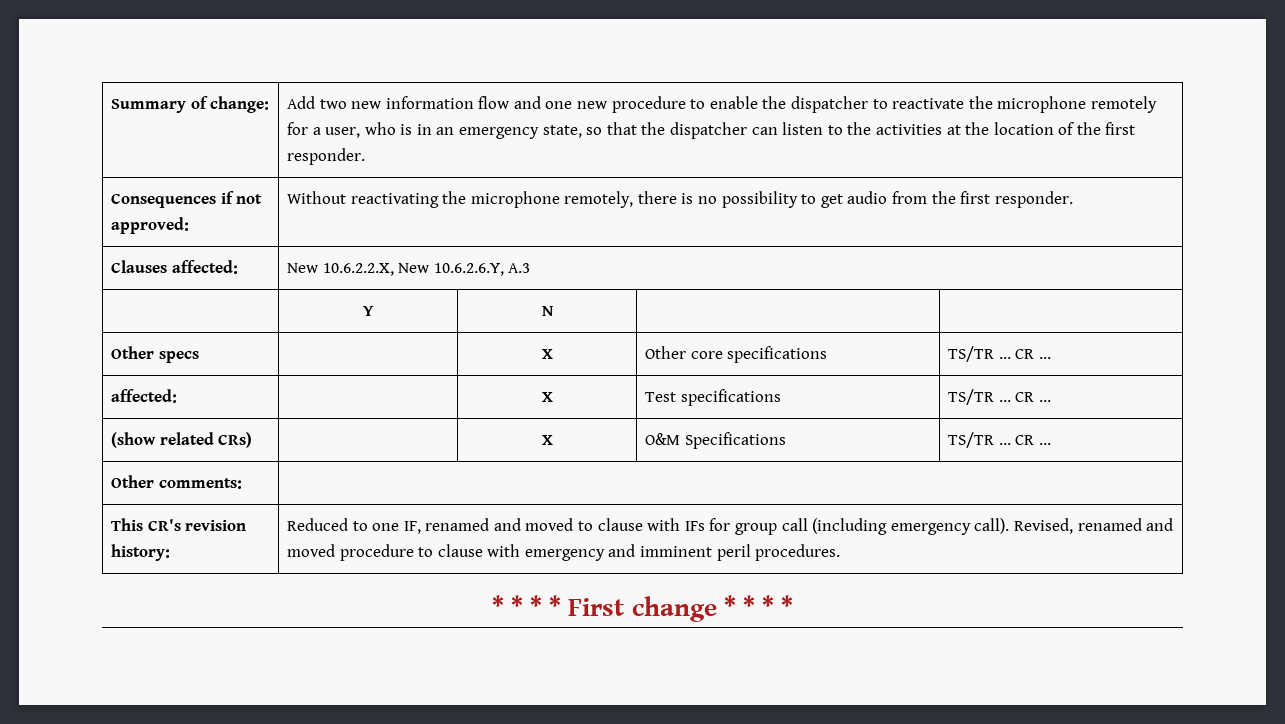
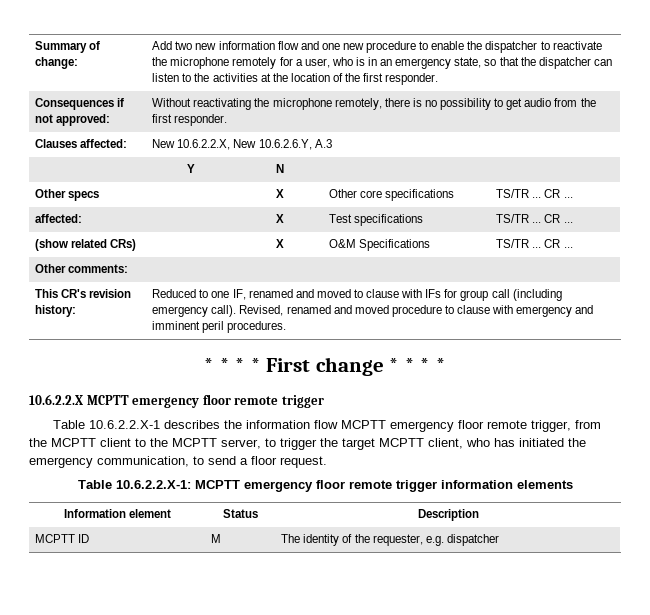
(794, 605) none -> [29,394,324,408] [52,420,601,432] [29,438,586,450] [29,456,327,468] [77,480,573,492] [63,509,172,518] [223,509,258,518] [417,509,479,521] [35,534,90,543] [211,534,222,543] [281,534,499,546] // 10.6.2.2.X MCPTT emergency floor remote trigger // Table 10.6.2.2.X-1 describes the information flow MCPTT emergency floor remote trigger, from the MCPTT client to the MCPTT server, to trigger the target MCPTT client, who has initiated the emergency communication, to send a floor request. // Table 10.6.2.2.X-1: MCPTT emergency floor remote trigger information elements // Information element | Status | Description // MCPTT ID | M | The identity of the requester, e.g. dispatcher

